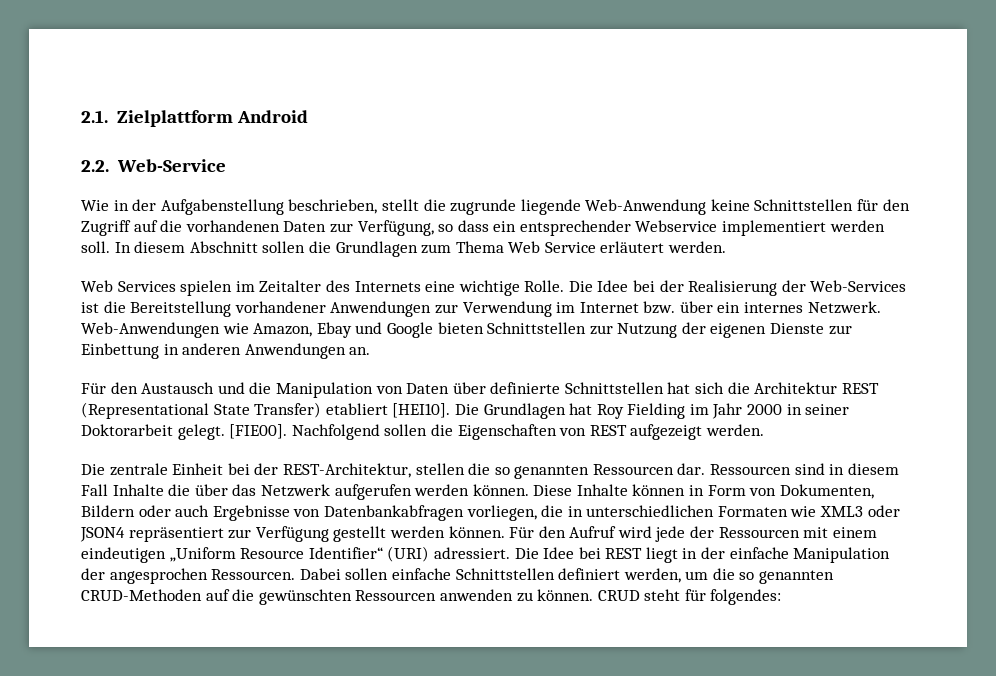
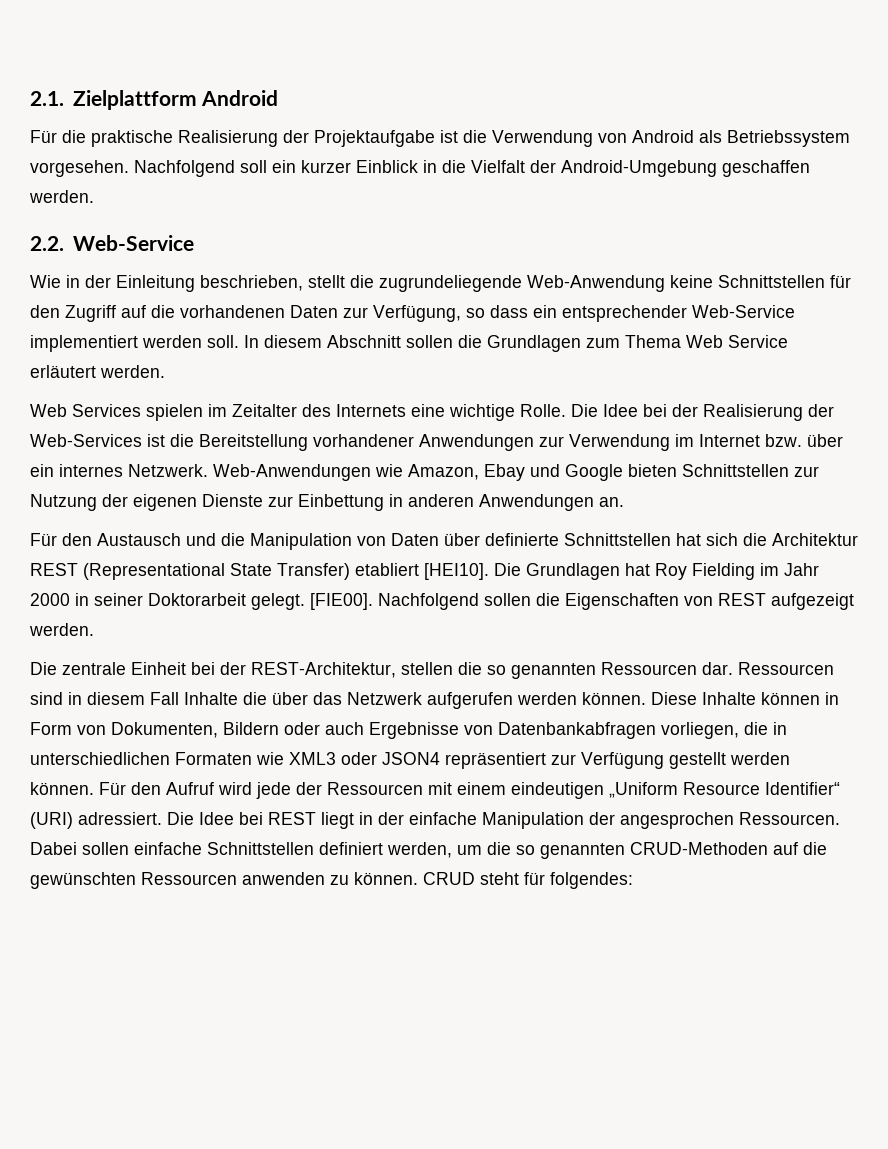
(308, 116) none -> [30,130,850,147] [30,160,810,177] [29,190,94,203] // Für die praktische Realisierung der Projektaufgabe ist die Verwendung von Android als Betriebssystem vorgesehen. Nachfolgend soll ein kurzer Einblick in die Vielfalt der Android-Umgebung geschaffen werden.
[160,199,284,215] Aufgabenstellung -> [116,275,195,292] Einleitung
[450,199,581,215] zugrunde liegende -> [379,275,522,292] zugrundeliegende
[635,220,718,232] Webservice -> [692,305,795,318] Web-Service

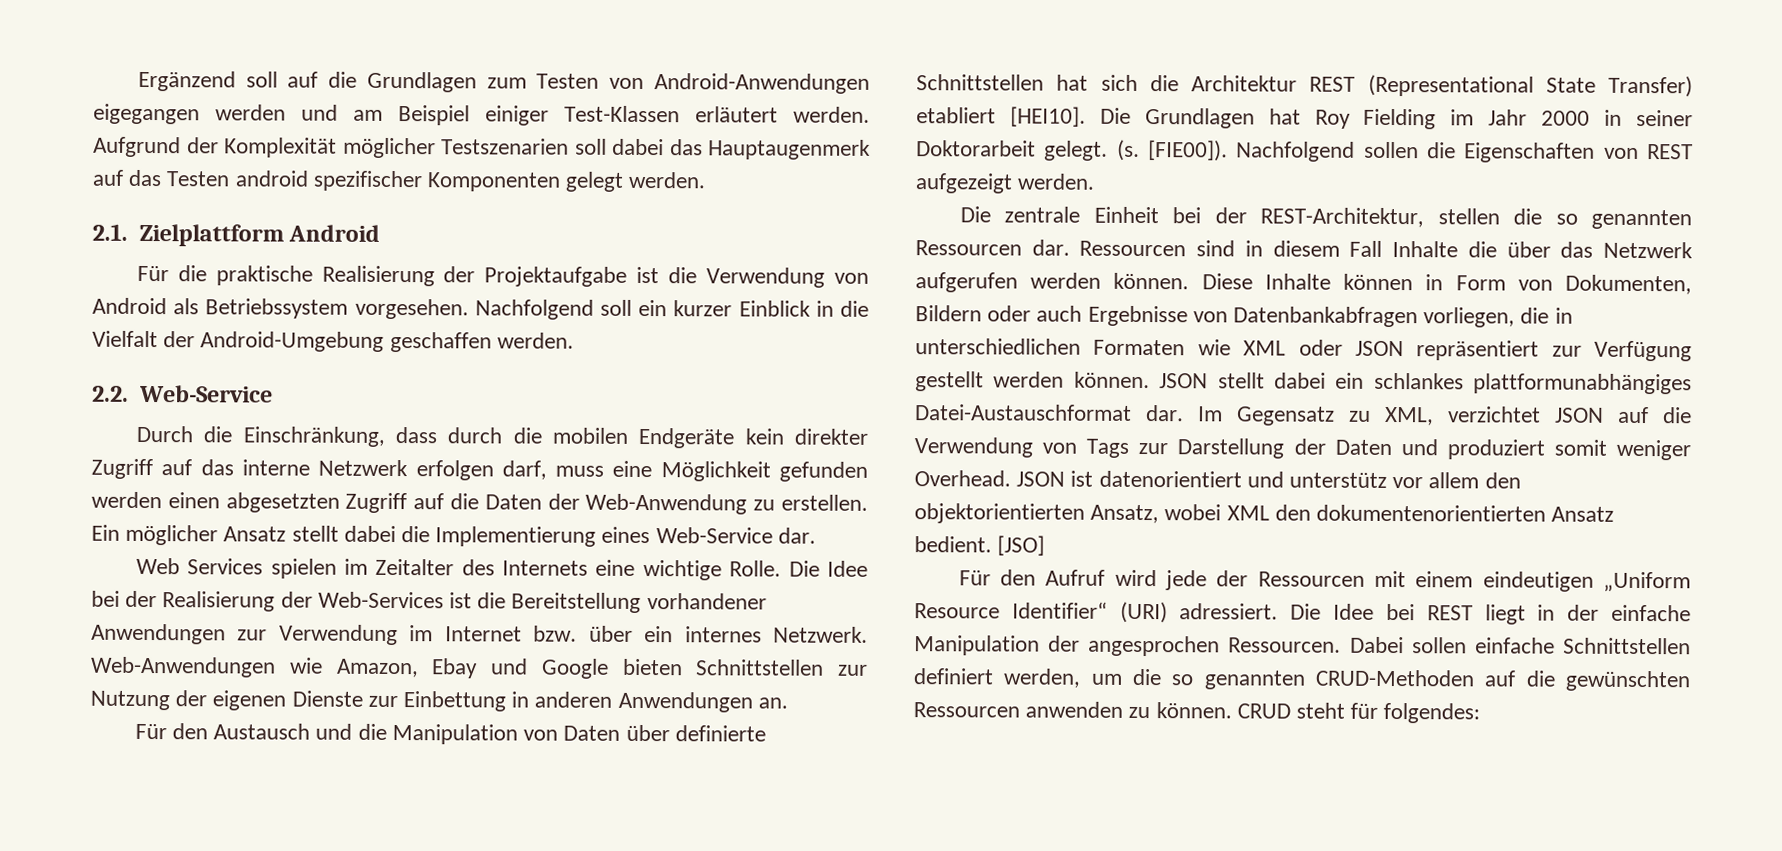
(30, 98) none -> [137,70,870,94] [93,103,870,126] [93,136,871,160] [92,169,707,192] Ergänzend soll auf die Grundlagen zum Testen von Android-Anwendungen eigegangen werden und am Beispiel einiger Test-Klassen erläutert werden. Aufgrund der Komplexität möglicher Testszenarien soll dabei das Hauptaugenmerk auf das Testen android spezifischer Komponenten gelegt werden. //
[30,275,851,292] [30,305,795,322] [30,335,788,352] [30,365,165,378] Wie in der Einleitung beschrieben, stellt die zugrundeliegende Web-Anwendung keine Schnittstellen für den Zugriff auf die vorhandenen Daten zur Verfügung, so dass ein entsprechender Web-Service implementiert werden soll. In diesem Abschnitt sollen die Grundlagen zum Thema Web Service erläutert werden. -> [135,425,868,449] [91,458,868,482] [91,491,868,515] [91,524,816,547] Durch die Einschränkung, dass durch die mobilen Endgeräte kein direkter Zugriff auf das interne Netzwerk erfolgen darf, muss eine Möglichkeit gefunden werden einen abgesetzten Zugriff auf die Daten der Web-Anwendung zu erstellen. Ein möglicher Ansatz stellt dabei die Implementierung eines Web-Service dar.
[310,593,373,610] [FIE00]. -> [1116,139,1228,162] (s. [FIE00]).
[289,752,440,765] XML3 oder JSON4 -> [1243,339,1404,357] XML oder JSON
(94, 788) none -> [1159,372,1692,395] [915,404,1692,426] [914,437,1691,461] [914,470,1521,489] [914,503,1615,524] [914,535,1046,556] JSON stellt dabei ein schlankes plattformunabhängiges Datei-Austauschformat dar. Im Gegensatz zu XML, verzichtet JSON auf die Verwendung von Tags zur Darstellung der Daten und produziert somit weniger Overhead. JSON ist datenorientiert und unterstütz vor allem den objektorientierten Ansatz, wobei XML den dokumentenorientierten Ansatz bedient. [JSO] //

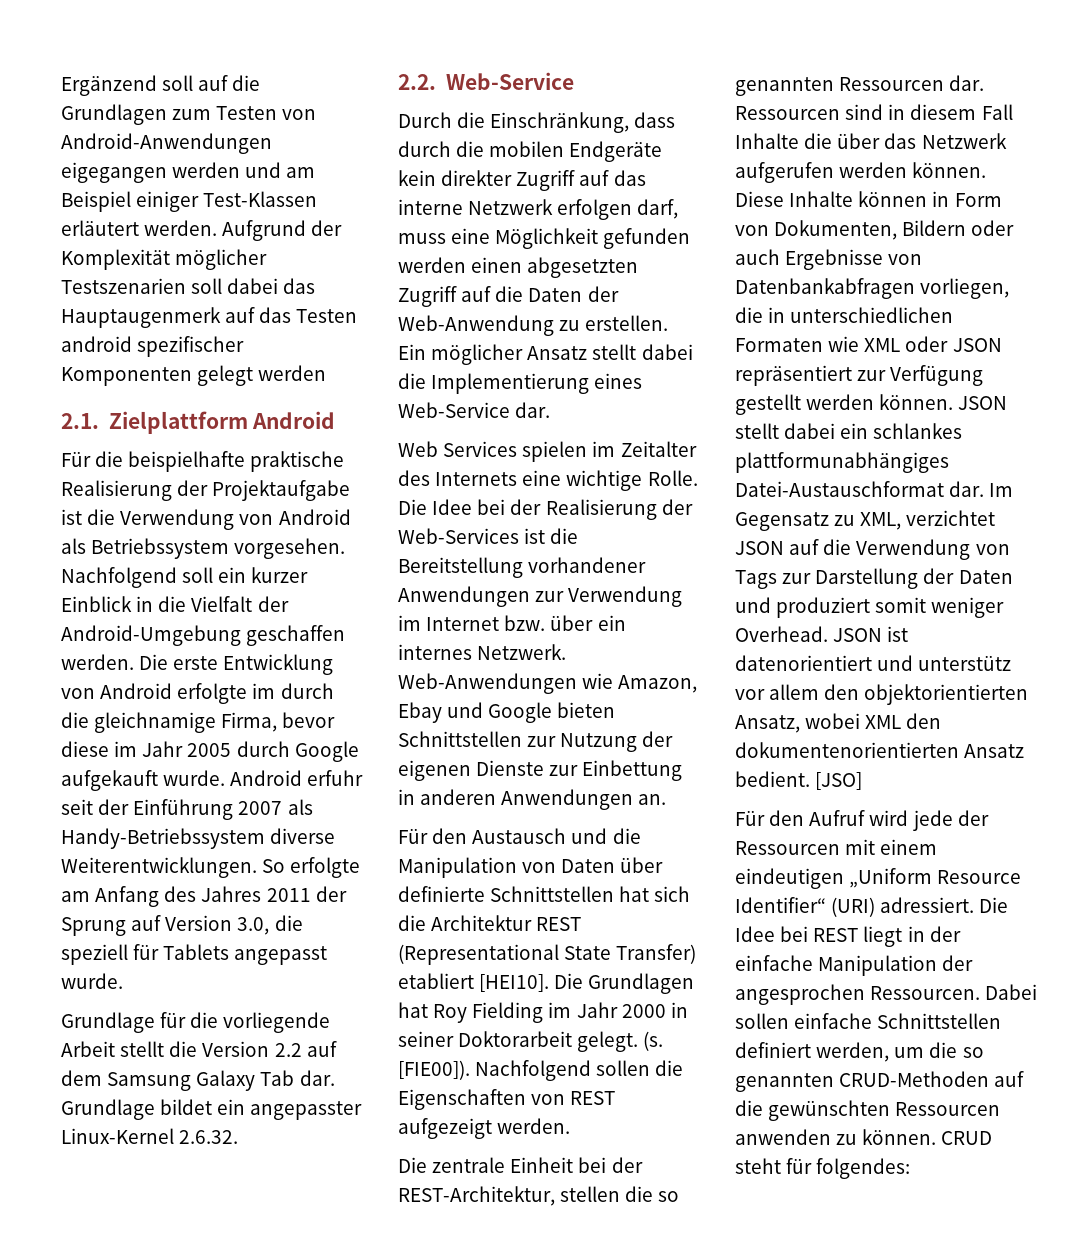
[628,171,707,189] werden. -> [258,365,327,381] werden
(207, 273) none -> [128,451,246,472] beispielhafte
(574, 340) none -> [139,654,334,675] [61,683,334,704] [61,712,336,733] [61,741,359,762] [61,770,364,791] [61,799,313,820] [61,828,336,849] [61,857,361,878] [61,886,347,907] [61,915,303,936] [61,944,328,965] [61,973,123,989] [61,1012,331,1033] [61,1041,337,1057] [61,1070,335,1091] [61,1099,363,1120] [61,1128,239,1144] Die erste Entwicklung von Android erfolgte im durch die gleichnamige Firma, bevor diese im Jahr 2005 durch Google aufgekauft wurde. Android erfuhr seit der Einführung 2007 als Handy-Betriebssystem diverse Weiterentwicklungen. So erfolgte am Anfang des Jahres 2011 der Sprung auf Version 3.0, die speziell für Tablets angepasst wurde. // Grundlage für die vorliegende Arbeit stellt die Version 2.2 auf dem Samsung Galaxy Tab dar. Grundlage bildet ein angepasster Linux-Kernel 2.6.32.

